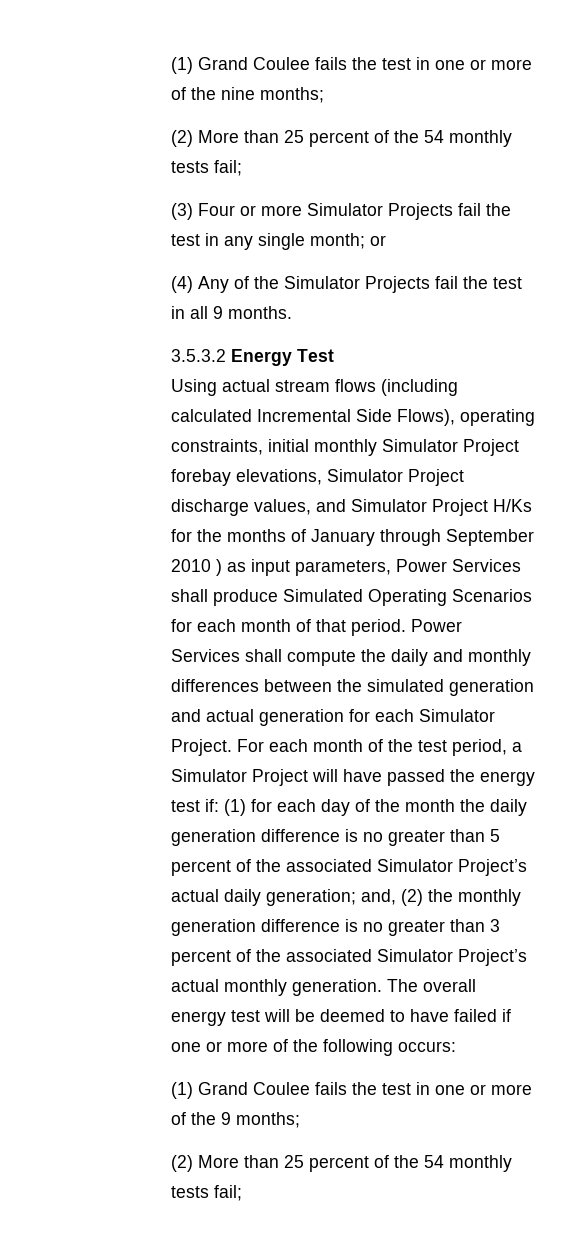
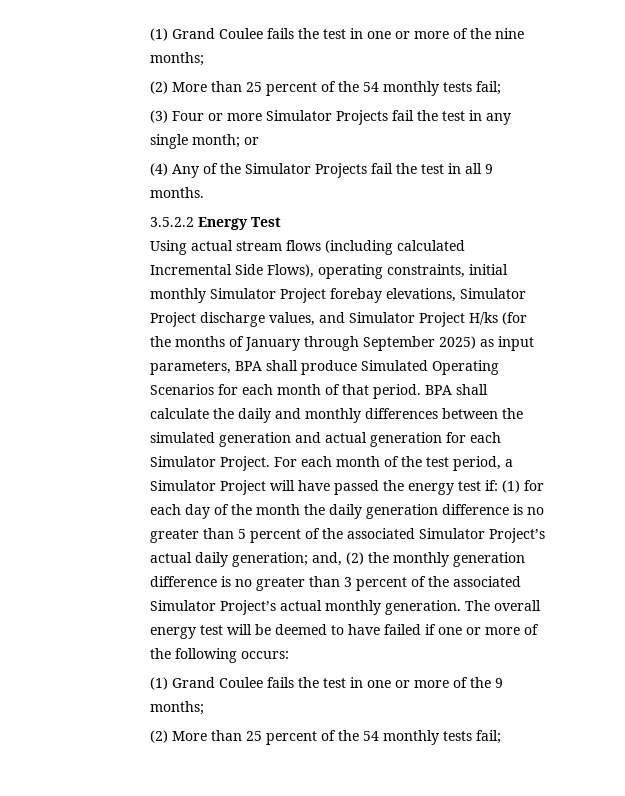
[170,349,226,362] 3.5.3.2 -> [150,217,195,227] 3.5.2.2
[492,499,532,512] [170,529,192,542] H/Ks for -> [469,312,528,325] H/ks (for
[170,559,222,576] 2010 ) -> [439,336,477,349] 2025)
[395,559,521,572] Power Services -> [235,361,263,371] BPA
[410,619,462,632] [170,649,356,666] Power Services shall compute -> [425,384,489,395] [150,408,210,419] BPA shall calculate

